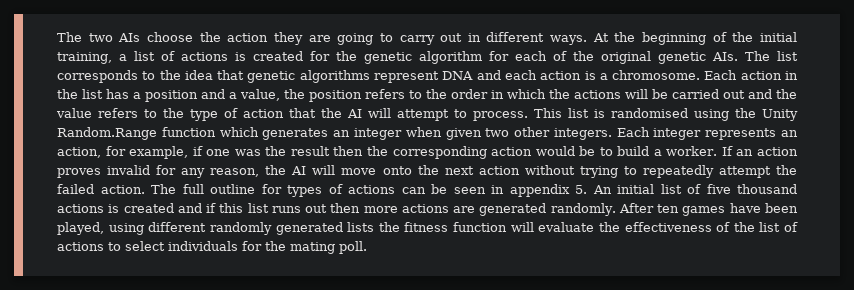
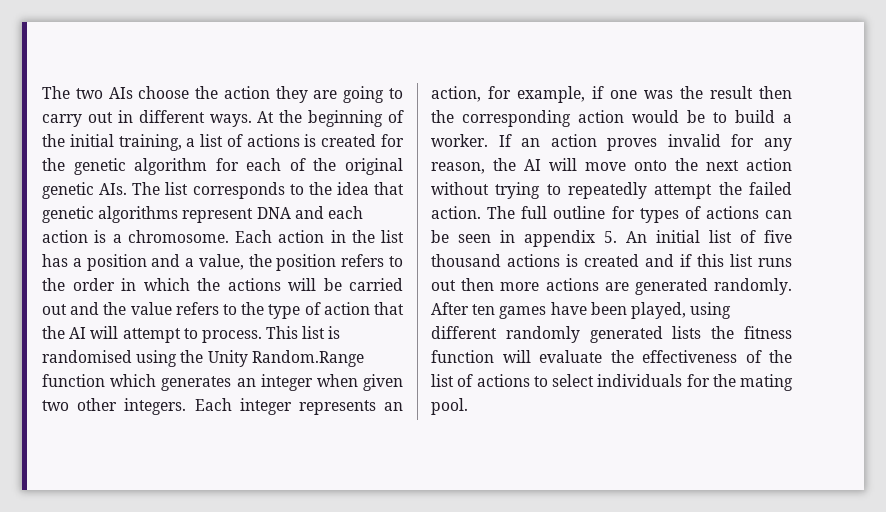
[339,241,367,254] poll. -> [431,398,468,415] pool.

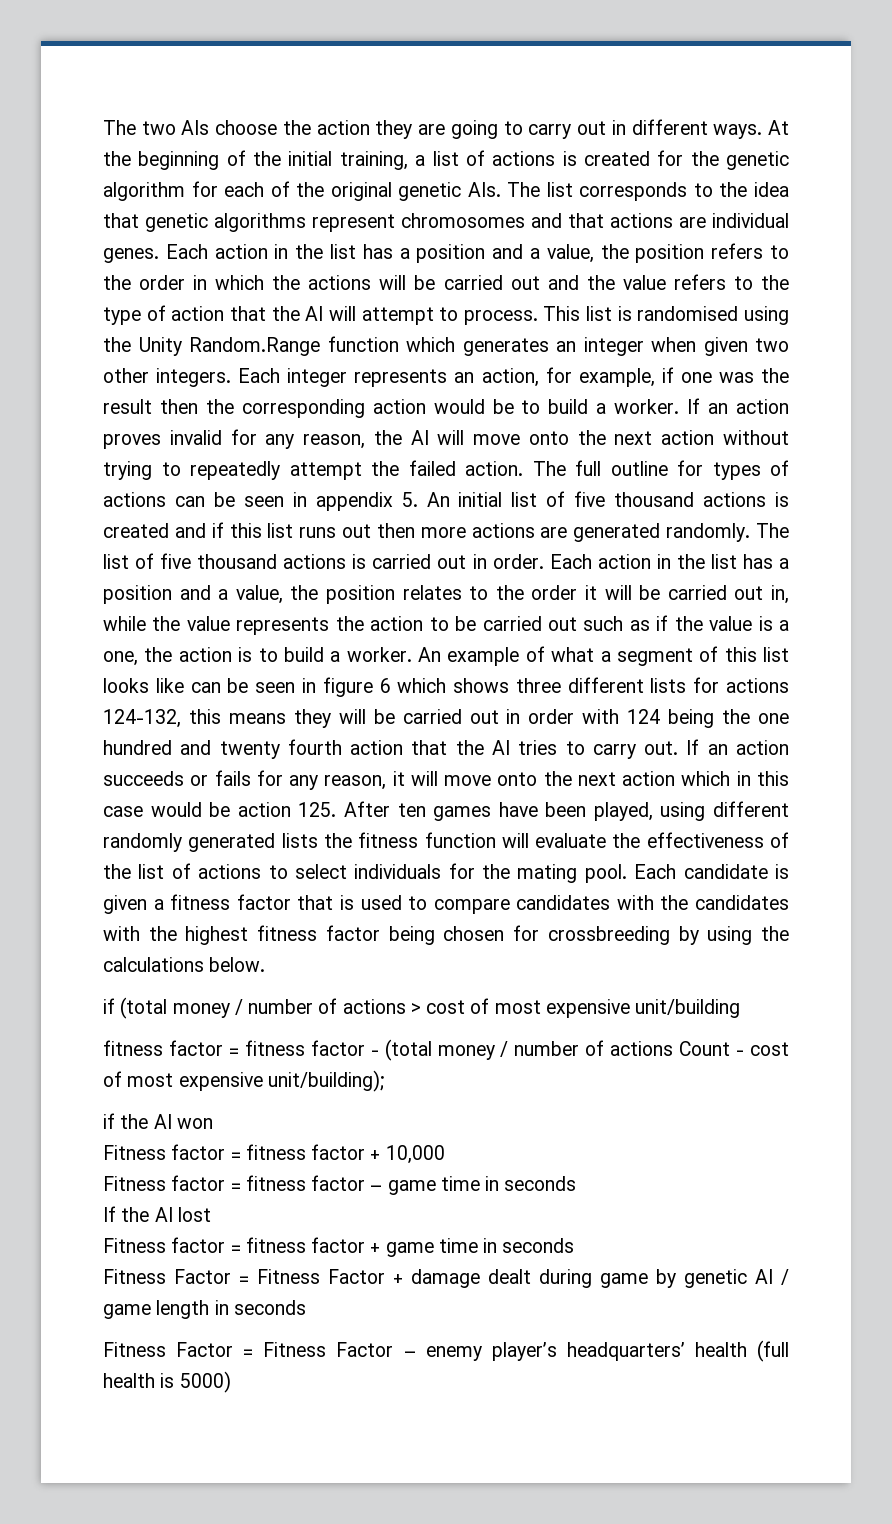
[256,206,363,219] [42,230,229,243] DNA and each action is a chromosome. -> [401,213,789,228] [103,248,159,263] chromosomes and that actions are individual genes.
(792, 286) none -> [756,523,789,538] [103,553,789,569] [103,585,790,604] [103,615,789,635] [103,646,789,666] [103,677,790,697] [103,709,790,728] [103,739,790,759] [103,770,789,790] [103,802,337,817] The list of five thousand actions is carried out in order. Each action in the list has a position and a value, the position relates to the order it will be carried out in, while the value represents the action to be carried out such as if the value is a one, the action is to build a worker. An example of what a segment of this list looks like can be seen in figure 6 which shows three different lists for actions 124-132, this means they will be carried out in order with 124 being the one hundred and twenty fourth action that the AI tries to carry out. If an action succeeds or fails for any reason, it will move onto the next action which in this case would be action 125.
(468, 406) none -> [634,864,789,879] [103,894,789,914] [103,925,790,945] [103,957,266,972] [103,997,741,1019] [103,1039,790,1061] [103,1070,384,1092] [103,1113,213,1129] [103,1144,445,1164] [103,1175,577,1195] [103,1206,211,1222] [103,1237,575,1257] [103,1269,789,1288] [103,1300,306,1319] [103,1340,790,1362] [103,1371,231,1393] Each candidate is given a fitness factor that is used to compare candidates with the candidates with the highest fitness factor being chosen for crossbreeding by using the calculations below. // if (total money / number of actions > cost of most expensive unit/building // fitness factor = fitness factor - (total money / number of actions Count - cost of most expensive unit/building); // if the AI won // Fitness factor = fitness factor + 10,000 // Fitness factor = fitness factor – game time in seconds // If the AI lost // Fitness factor = fitness factor + game time in seconds // Fitness Factor = Fitness Factor + damage dealt during game by genetic AI / game length in seconds // Fitness Factor = Fitness Factor – enemy player’s headquarters’ health (full health is 5000)

